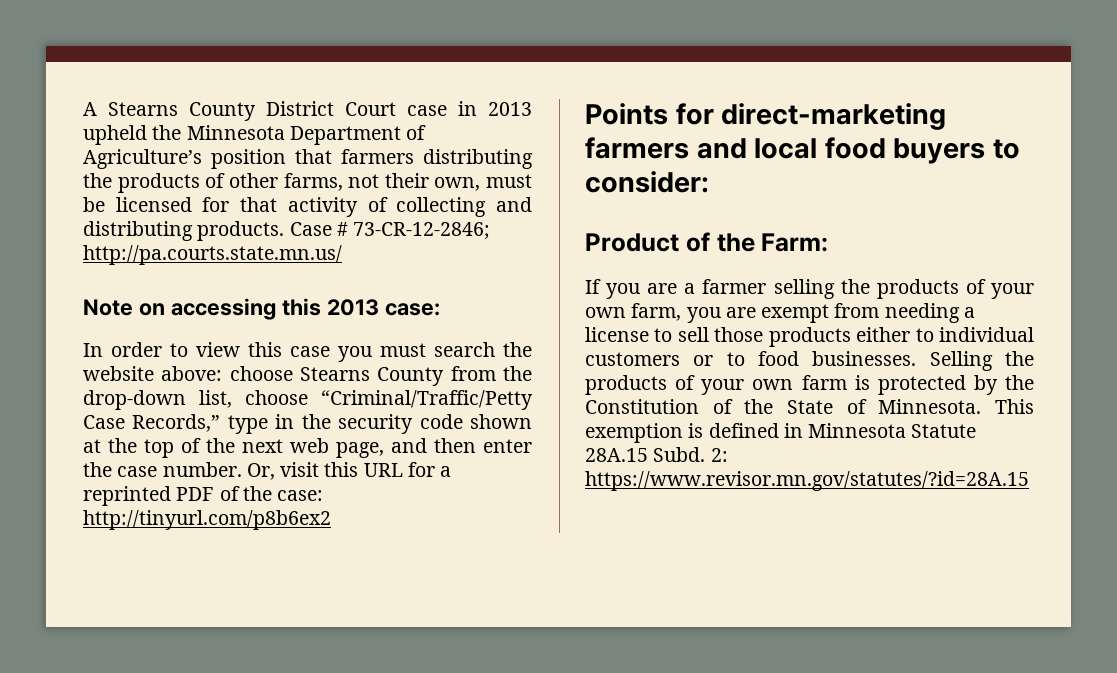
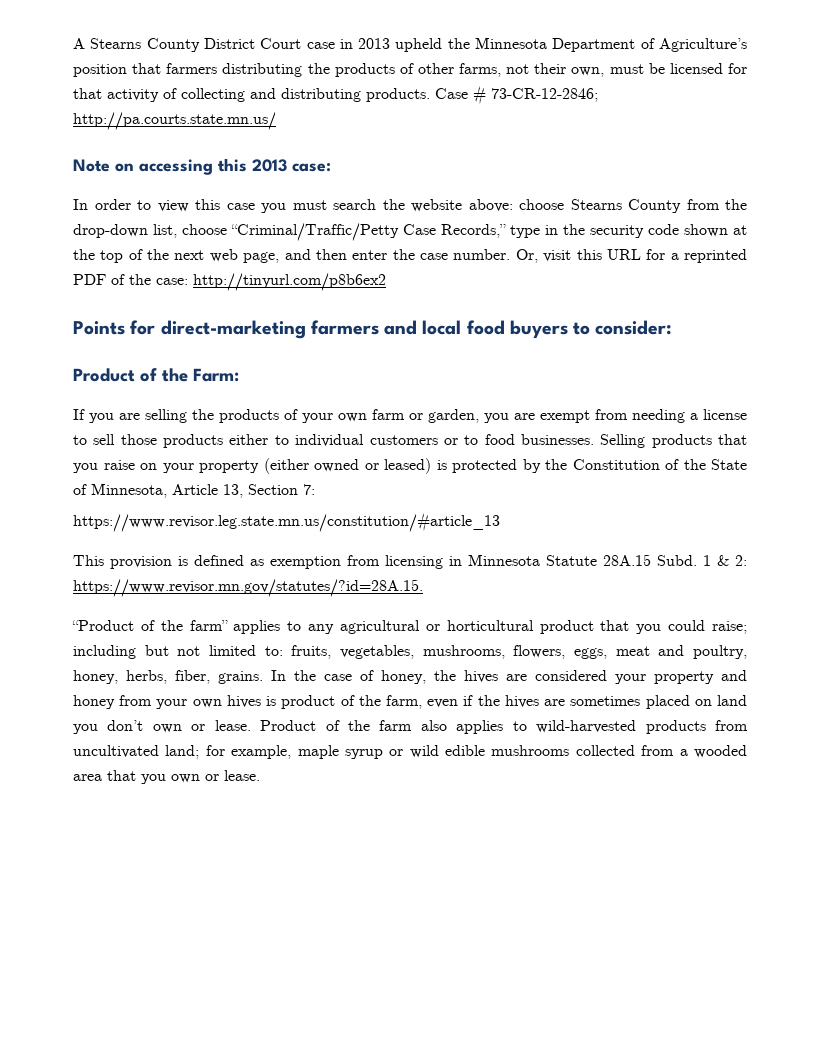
[684,279,767,294] a farmer -> (140, 416) none
[631,303,682,321] farm, -> [372,409,479,423] farm or garden,
[1004,351,1034,366] [585,375,847,395] the products of your own farm -> [651,434,747,448] [73,458,431,474] products that you raise on your property (either owned or leased)
[878,399,1034,414] [585,423,779,443] Minnesota. This exemption is defined -> [91,483,315,498] [73,512,500,532] [73,555,443,569] Minnesota, Article 13, Section 7: // https://www.revisor.leg.state.mn.us/constitution/#article_13 // This provision is defined as exemption from licensing
[710,448,728,462] [585,471,1029,491] 2: https://www.revisor.mn.gov/statutes/?id=28A.15 -> [703,555,747,566] [73,579,423,597] [72,620,747,634] [73,645,747,659] [73,670,747,684] [73,695,747,709] [73,720,749,734] [73,745,747,759] [73,770,260,784] 1 & 2: https://www.revisor.mn.gov/statutes/?id=28A.15. // “Product of the farm” applies to any agricultural or horticultural product that you could raise; including but not limited to: fruits, vegetables, mushrooms, flowers, eggs, meat and poultry, honey, herbs, fiber, grains. In the case of honey, the hives are considered your property and honey from your own hives is product of the farm, even if the hives are sometimes placed on land you don’t own or lease. Product of the farm also applies to wild-harvested products from uncultivated land; for example, maple syrup or wild edible mushrooms collected from a wooded area that you own or lease.

